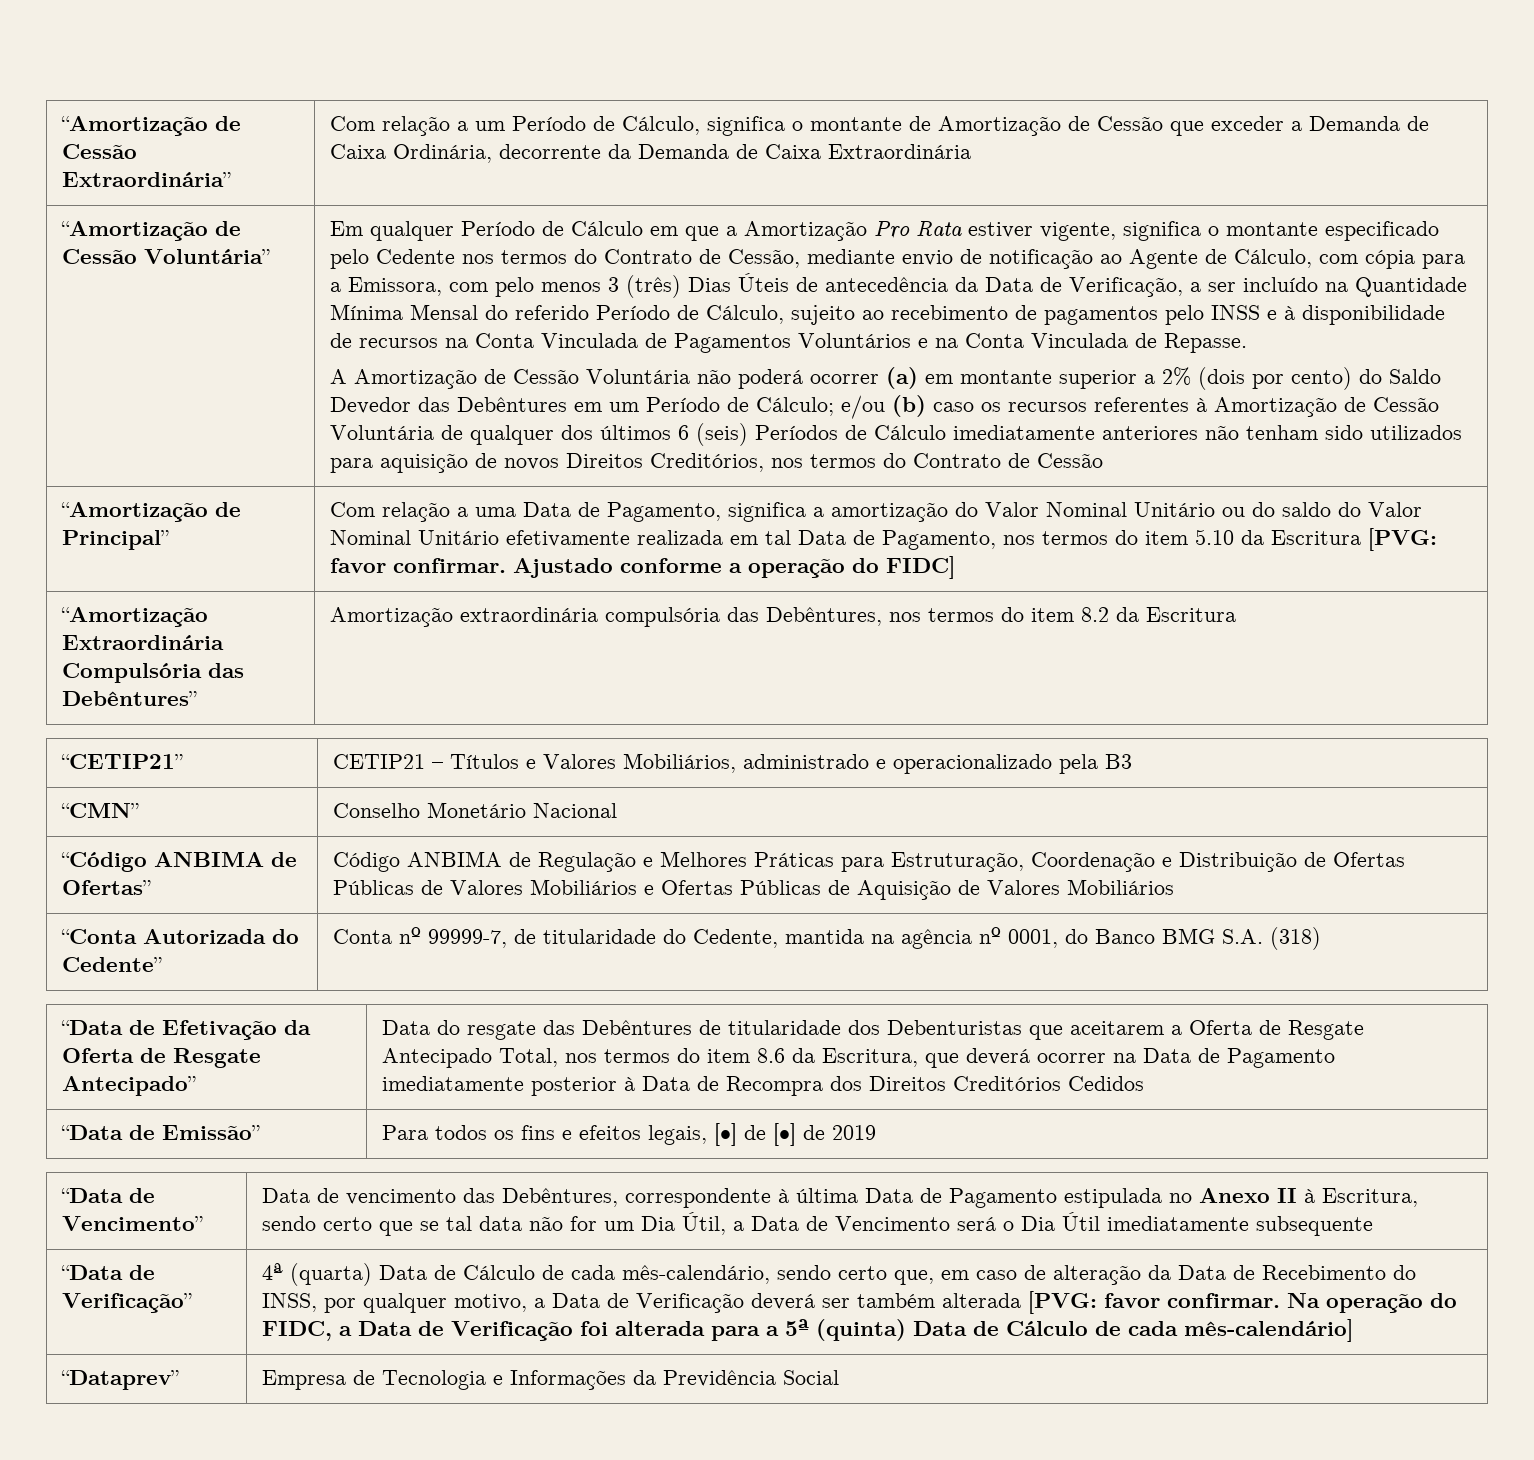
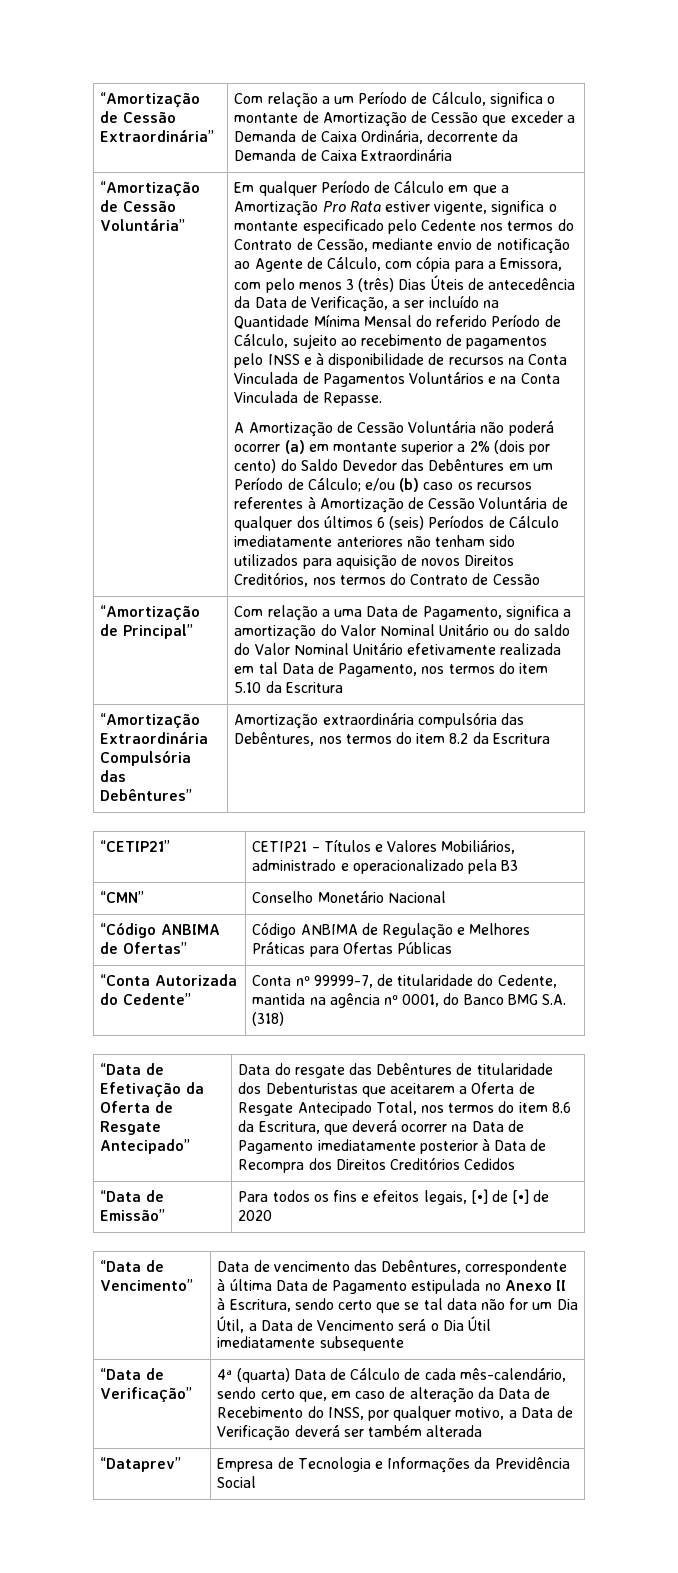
[1367,528,1437,551] [329,556,955,579] [PVG: favor confirmar. Ajustado conforme a operação do FIDC] -> (343, 687) none
[890,852,1405,872] [332,879,1174,900] Estruturação, Coordenação e Distribuição de Ofertas Públicas de Valores Mobiliários e Ofertas Públicas de Aquisição de Valores Mobiliários -> [342,942,453,954] Ofertas Públicas
[831,1125,876,1140] 2019 -> [238,1210,273,1221] 2020
[1027,1291,1457,1314] [261,1319,1353,1342] [PVG: favor confirmar. Na operação do FIDC, a Data de Verificação foi alterada para a 5ª (quinta) Data de Cálculo de cada mês-calendário] -> (483, 1431) none

